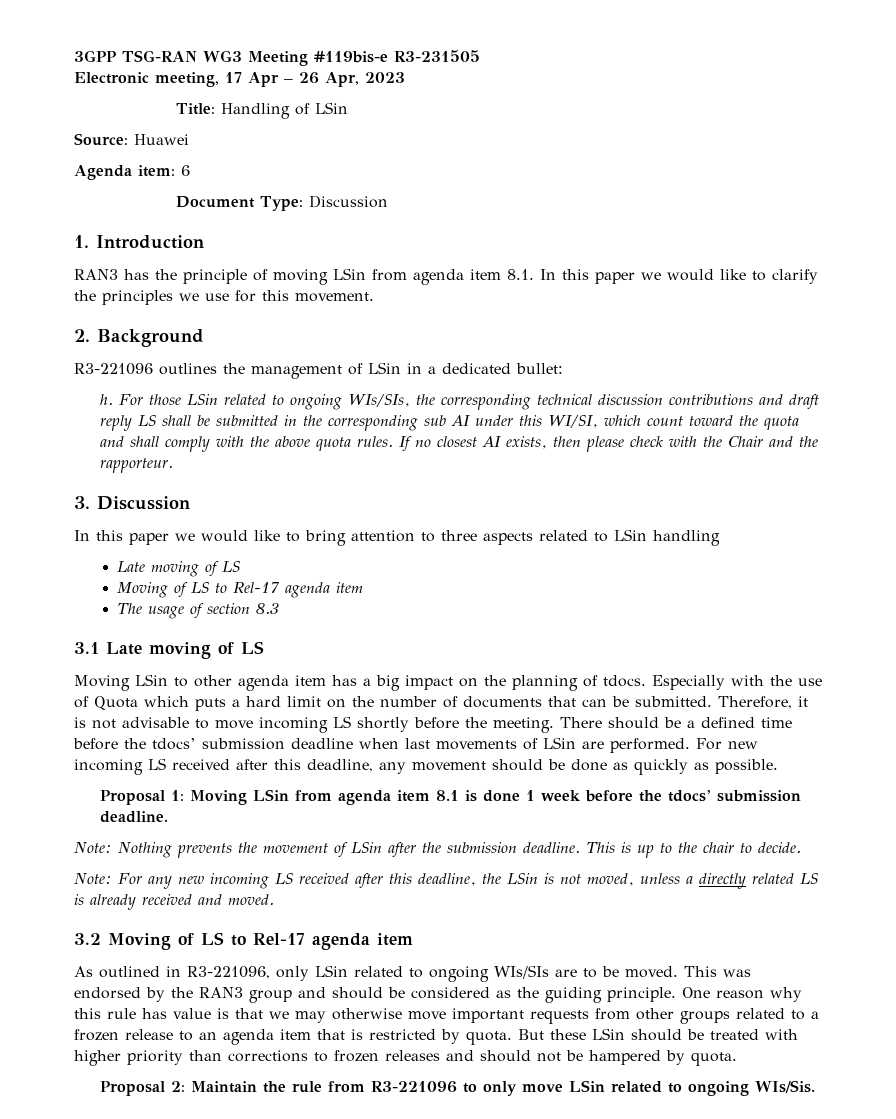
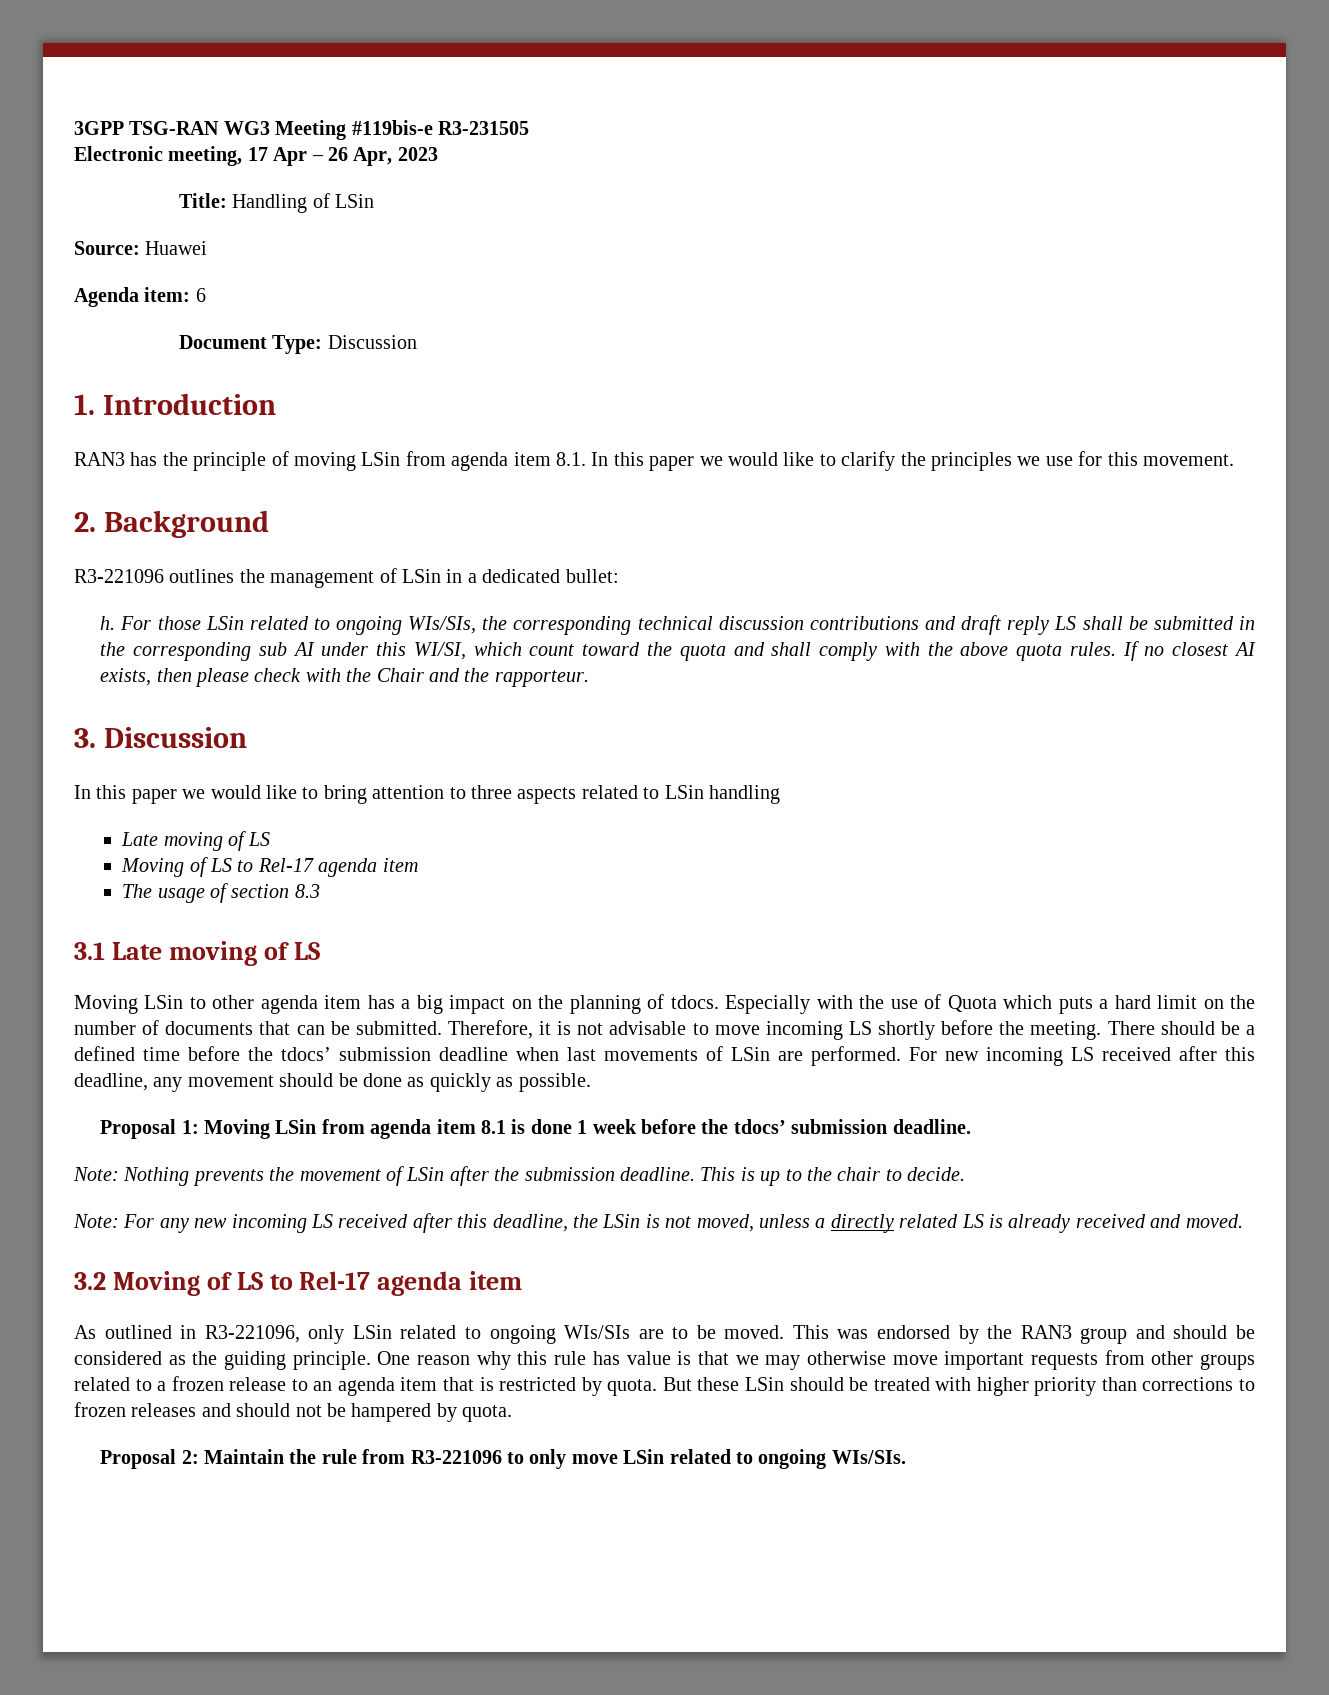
[754,1080,815,1093] WIs/Sis. -> [831,1450,906,1464] WIs/SIs.

